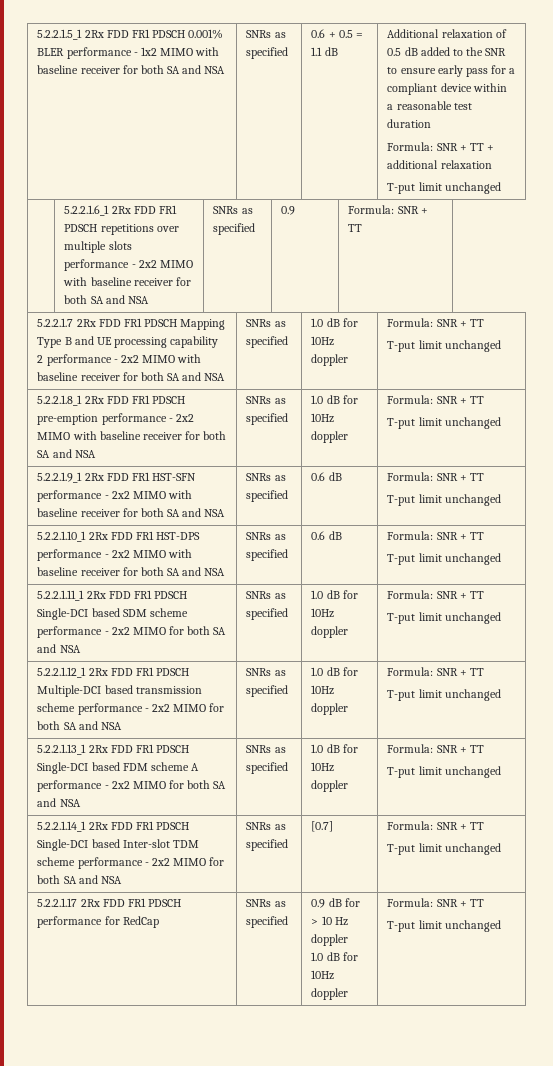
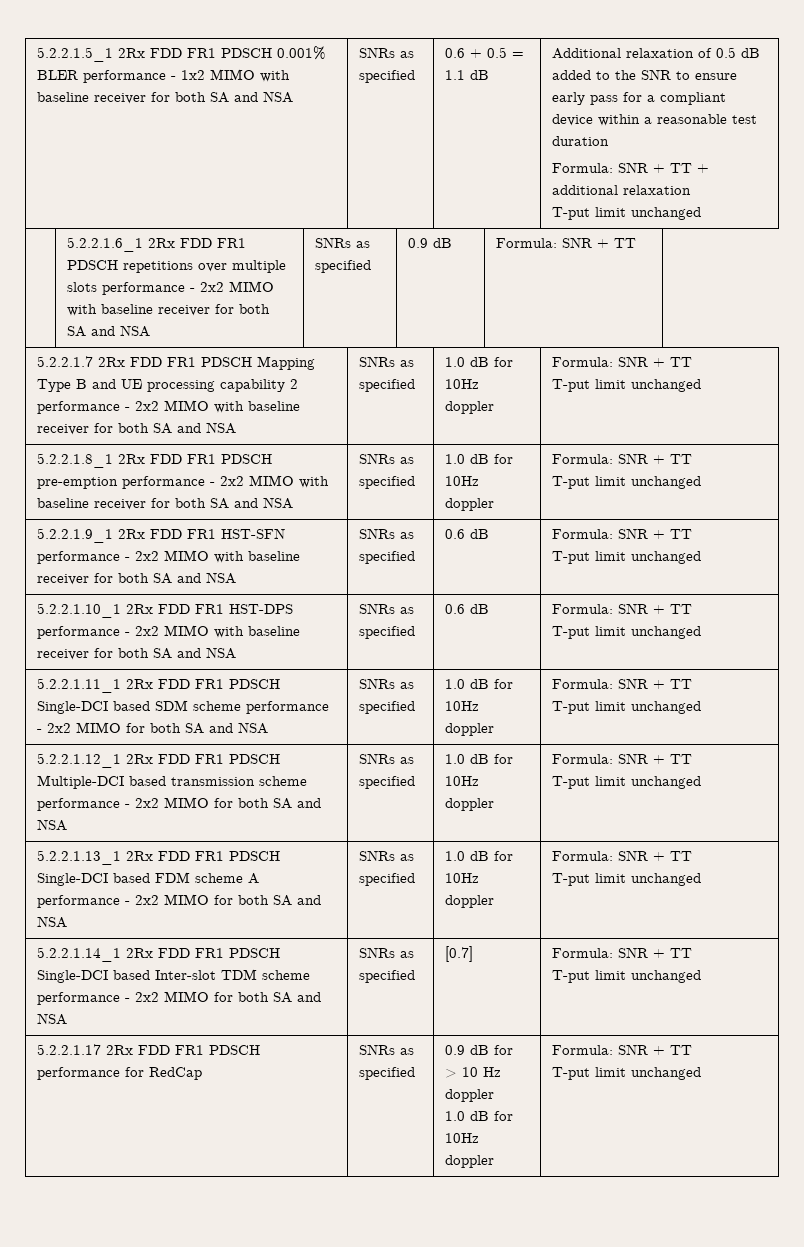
(296, 210) none -> [432,238,452,248] dB

